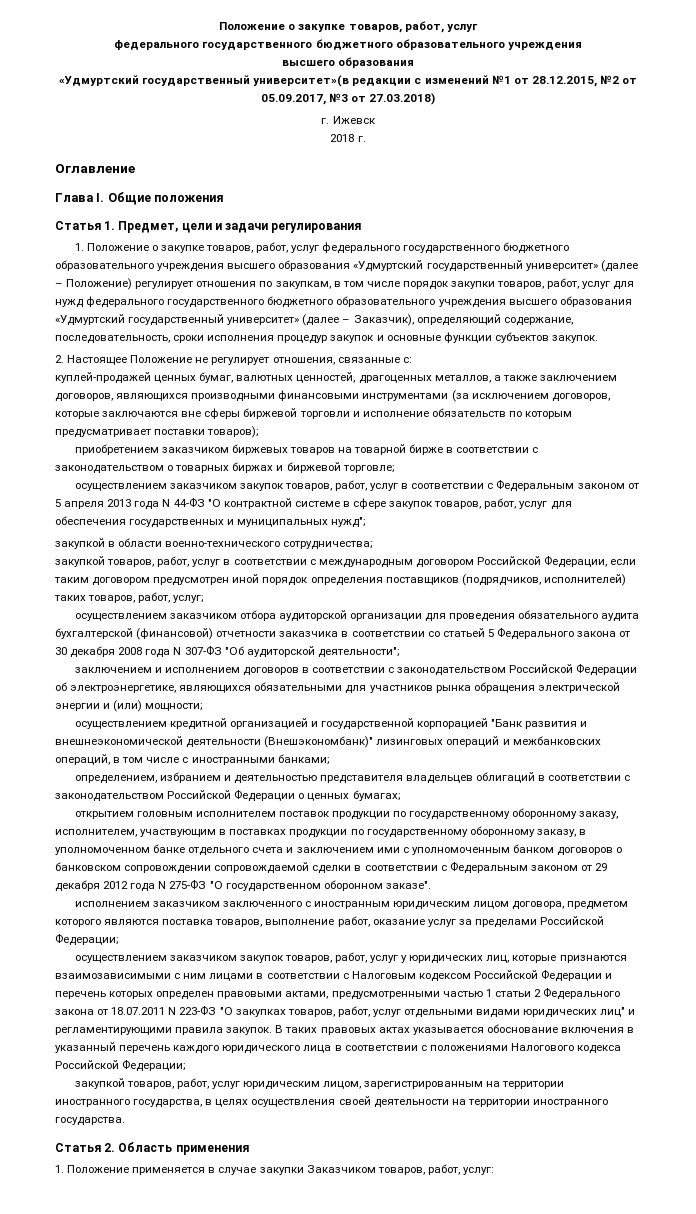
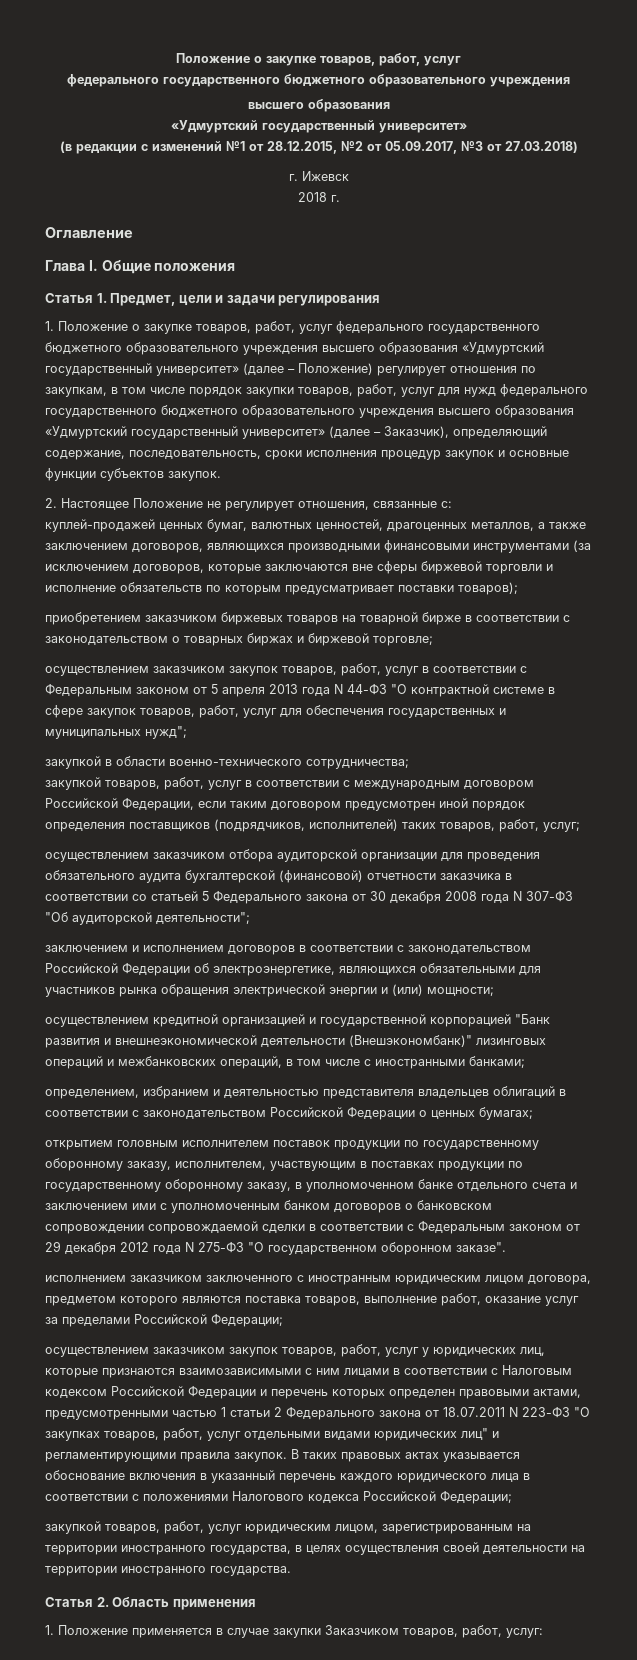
[253,75,350,87] университет»(в -> [378,123,467,133] [59,141,72,153] университет» // (в

